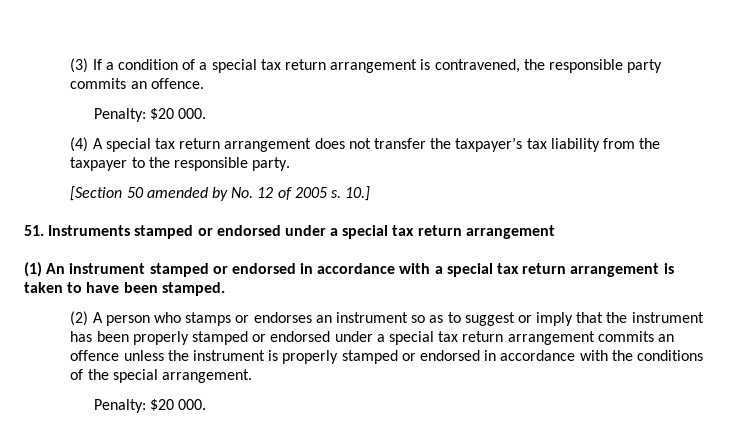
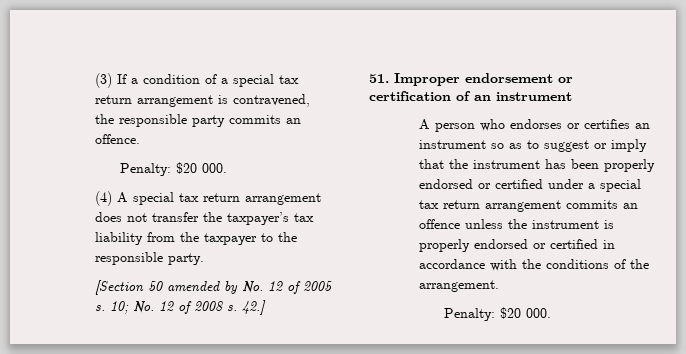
[345,186,371,201] [24,225,555,239] [24,262,674,277] [24,282,225,296] [70,311,312,326] 10.] // 51. Instruments stamped or endorsed under a special tax return arrangement // (1) An instrument stamped or endorsed in accordance with a special tax return arrangement is taken to have been stamped. // (2) A person who stamps or endorses -> [110,300,267,315] [369,73,573,86] [369,91,572,101] [419,119,631,132] 10; No. 12 of 2008 s. 42.] // 51. Improper endorsement or certification of an instrument // A person who endorses or certifies
[192,331,331,345] stamped or endorsed -> [419,179,544,189] endorsed or certified
[341,350,480,364] stamped or endorsed -> [474,239,599,249] endorsed or certified
[112,369,158,383] special -> (650, 264) none

